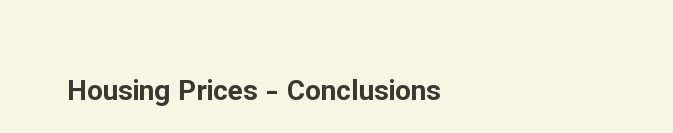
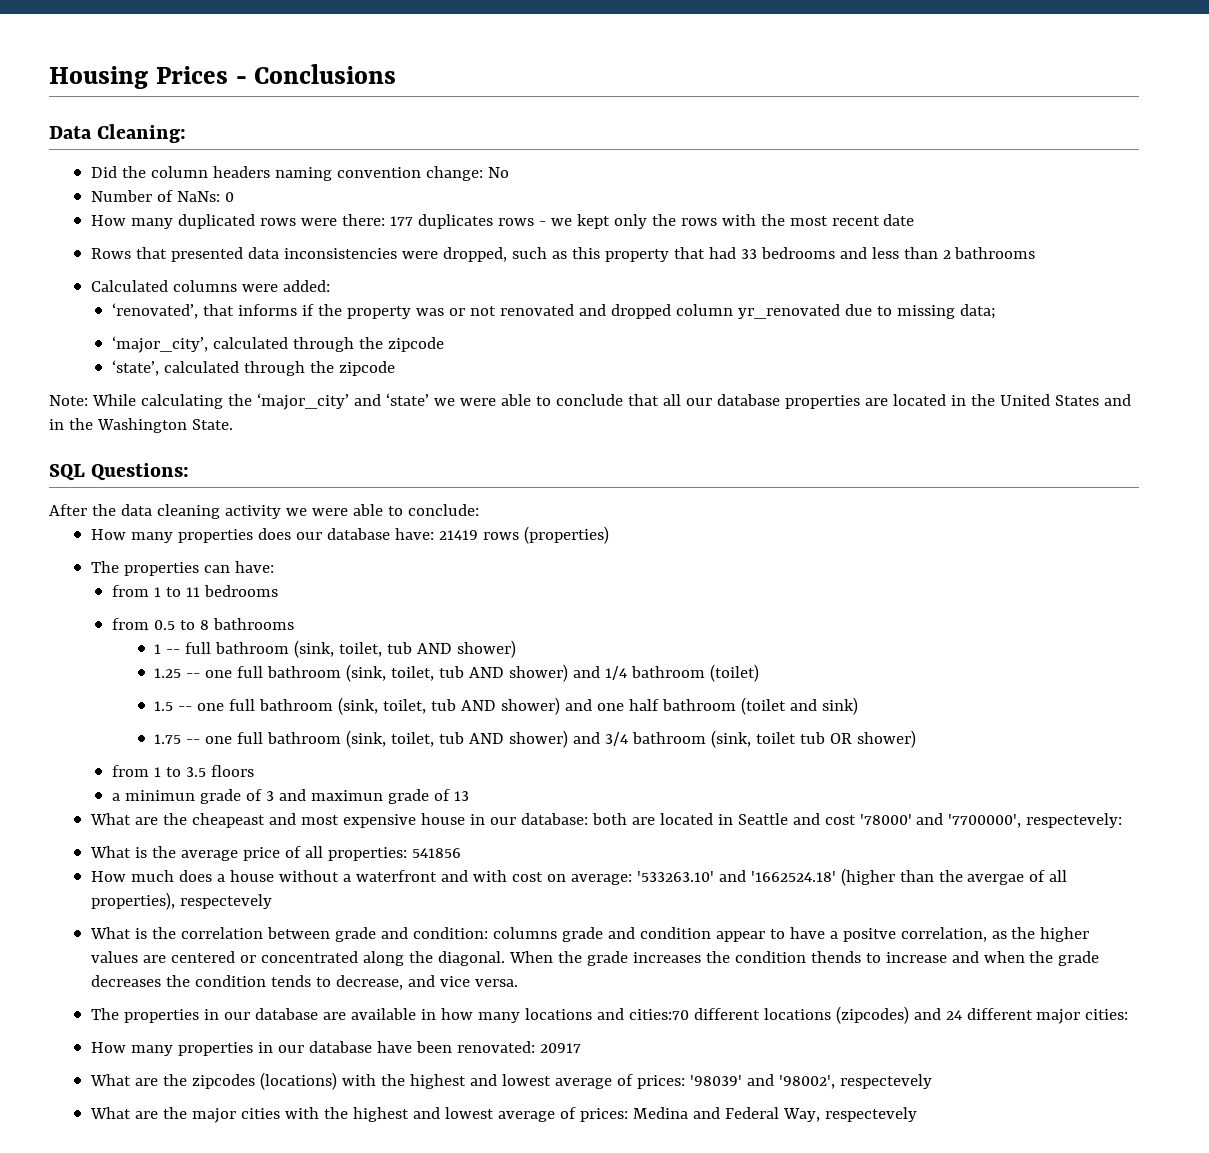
(441, 89) none -> [49,124,187,143] [90,166,509,181] [90,190,234,202] [90,214,915,229] [90,247,1036,262] [90,280,330,292] [111,303,996,319] [111,336,444,353] [111,360,395,376] [49,393,1131,410] [49,418,233,433] [49,463,190,481] [49,504,479,519] [90,526,609,544] [90,561,274,576] [111,585,278,597] [111,618,294,630] [154,640,517,658] [154,664,760,682] [154,697,859,715] [154,730,917,748] [111,765,254,777] [111,789,469,804] [89,813,1123,828] [89,846,461,861] [90,868,1068,886] [90,892,272,910] [89,927,1090,942] [90,951,1100,966] [90,975,518,990] [90,1006,1129,1024] [90,1041,581,1056] [89,1072,932,1090] [89,1107,917,1123] // Data Cleaning: // Did the column headers naming convention change: No // Number of NaNs: 0 // How many duplicated rows were there: 177 duplicates rows - we kept only the rows with the most recent date // Rows that presented data inconsistencies were dropped, such as this property that had 33 bedrooms and less than 2 bathrooms // Calculated columns were added: // ‘renovated’, that informs if the property was or not renovated and dropped column yr_renovated due to missing data; // ‘major_city’, calculated through the zipcode // ‘state’, calculated through the zipcode // Note: While calculating the ‘major_city’ and ‘state’ we were able to conclude that all our database properties are located in the United States and in the Washington State. // SQL Questions: // After the data cleaning activity we were able to conclude: // How many properties does our database have: 21419 rows (properties) // The properties can have: // from 1 to 11 bedrooms // from 0.5 to 8 bathrooms // 1 -- full bathroom (sink, toilet, tub AND shower) // 1.25 -- one full bathroom (sink, toilet, tub AND shower) and 1/4 bathroom (toilet) // 1.5 -- one full bathroom (sink, toilet, tub AND shower) and one half bathroom (toilet and sink) // 1.75 -- one full bathroom (sink, toilet, tub AND shower) and 3/4 bathroom (sink, toilet tub OR shower) // from 1 to 3.5 floors // a minimun grade of 3 and maximun grade of 13 // What are the cheapeast and most expensive house in our database: both are located in Seattle and cost '78000' and '7700000', respectevely: // What is the average price of all properties: 541856 // How much does a house without a waterfront and with cost on average: '533263.10' and '1662524.18' (higher than the avergae of all properties), respectevely // What is the correlation between grade and condition: columns grade and condition appear to have a positve correlation, as the higher values are centered or concentrated along the diagonal. When the grade increases the condition thends to increase and when the grade decreases the condition tends to decrease, and vice versa. // The properties in our database are available in how many locations and cities:70 different locations (zipcodes) and 24 different major cities: // How many properties in our database have been renovated: 20917 // What are the zipcodes (locations) with the highest and lowest average of prices: '98039' and '98002', respectevely // What are the major cities with the highest and lowest average of prices: Medina and Federal Way, respectevely

